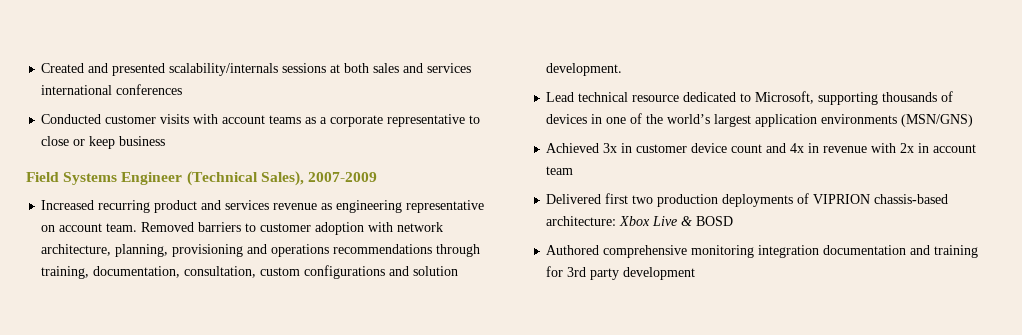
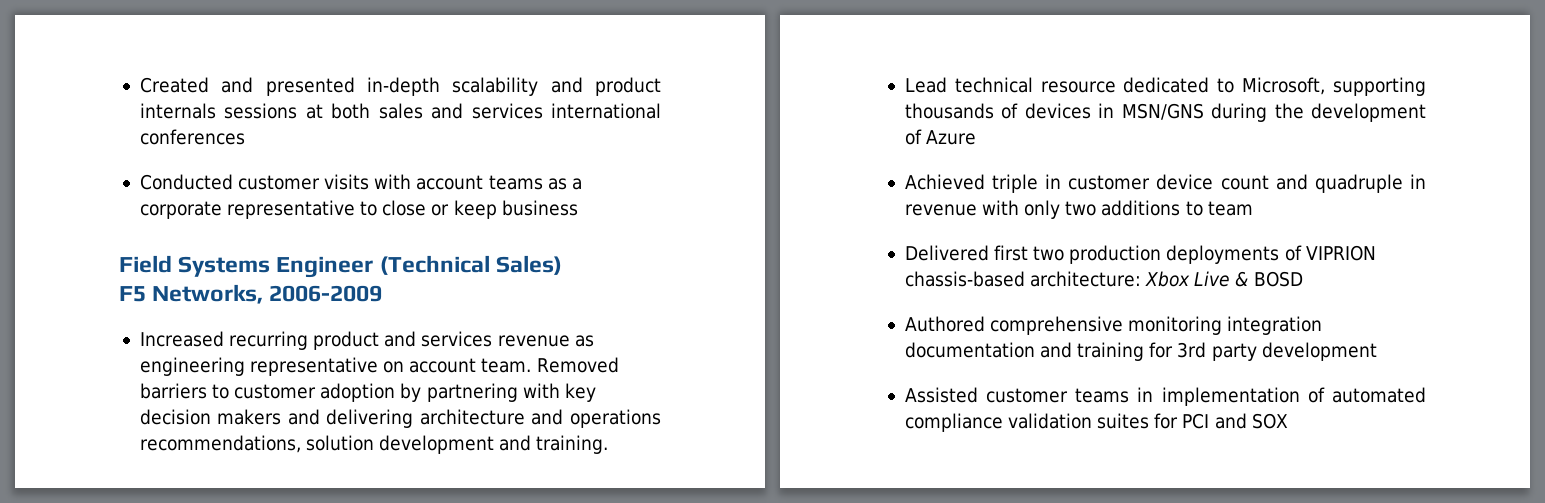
[169,63,279,76] scalability/internals -> [366,77,662,96] [139,103,216,119] in-depth scalability and product internals
[260,171,377,186] Sales), 2007-2009 -> [495,255,562,275] [119,284,383,304] Sales) // F5 Networks, 2006-2009
[368,222,444,232] [41,244,481,257] [41,265,459,279] [546,63,623,76] with network architecture, planning, provisioning and operations recommendations through training, documentation, consultation, custom configurations and solution development. -> [400,383,596,402] [139,409,661,428] [139,435,609,454] by partnering with key decision makers and delivering architecture and operations recommendations, solution development and training.
[606,113,974,127] one of the world’s largest application environments (MSN/GNS) -> [1121,103,1426,122] [904,129,977,145] MSN/GNS during the development of Azure
[603,143,618,153] 3x -> [992,174,1039,193] triple
[790,143,805,153] 4x -> [1314,174,1403,193] quadruple
[900,143,977,153] 2x in account -> [1024,200,1203,219] only two additions to
(696, 273) none -> [904,387,1426,406] [904,413,1288,432] // Assisted customer teams in implementation of automated compliance validation suites for PCI and SOX

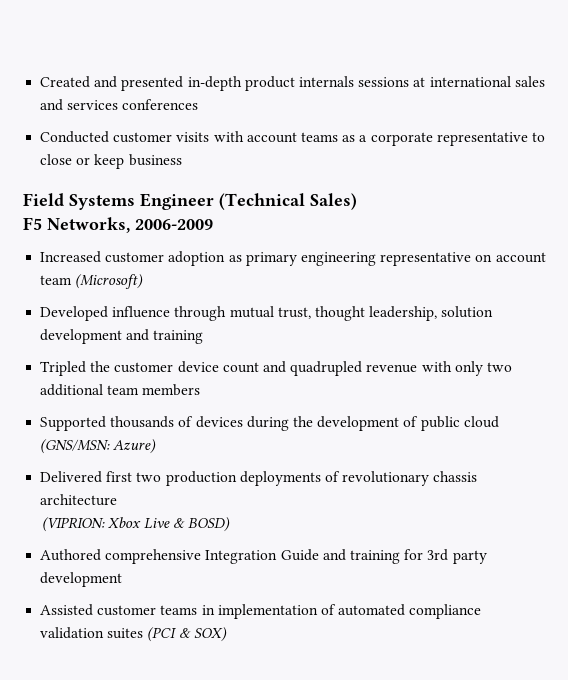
[452,77,583,96] scalability and -> (242, 83) none
[331,103,371,119] both -> [429,76,511,87] international
[551,103,662,119] international -> (119, 105) none
[229,331,594,350] [139,357,619,376] [139,383,596,402] [139,409,661,428] [139,435,609,454] [904,77,1426,96] recurring product and services revenue as engineering representative on account team. Removed barriers to customer adoption by partnering with key decision makers and delivering architecture and operations recommendations, solution development and training. // Lead technical resource dedicated to Microsoft, supporting -> [105,251,546,266] [40,274,144,289] [40,306,494,321] [40,329,204,344] [40,361,512,376] [40,384,201,396] [40,416,107,431] customer adoption as primary engineering representative on account team (Microsoft) // Developed influence through mutual trust, thought leadership, solution development and training // Tripled the customer device count and quadrupled revenue with only two additional team members // Supported
[1098,103,1204,120] in MSN/GNS -> (243, 422) none
[926,130,977,145] [904,174,1426,193] [904,200,1253,219] Azure // Achieved triple in customer device count and quadruple in revenue with only two additions to team -> [420,416,499,431] [40,439,157,454] public cloud (GNS/MSN: Azure)
[1305,245,1376,261] [904,271,1142,287] VIPRION chassis-based architecture: -> [342,471,478,486] [40,494,118,506] [42,517,106,532] revolutionary chassis architecture // (VIPRION:
[1253,271,1303,287] BOSD -> [187,517,230,532] BOSD)
[1128,316,1323,335] [904,342,1035,358] monitoring integration documentation -> [205,549,319,564] Integration Guide
[1154,413,1288,429] for PCI and SOX -> [147,627,227,642] (PCI & SOX)

